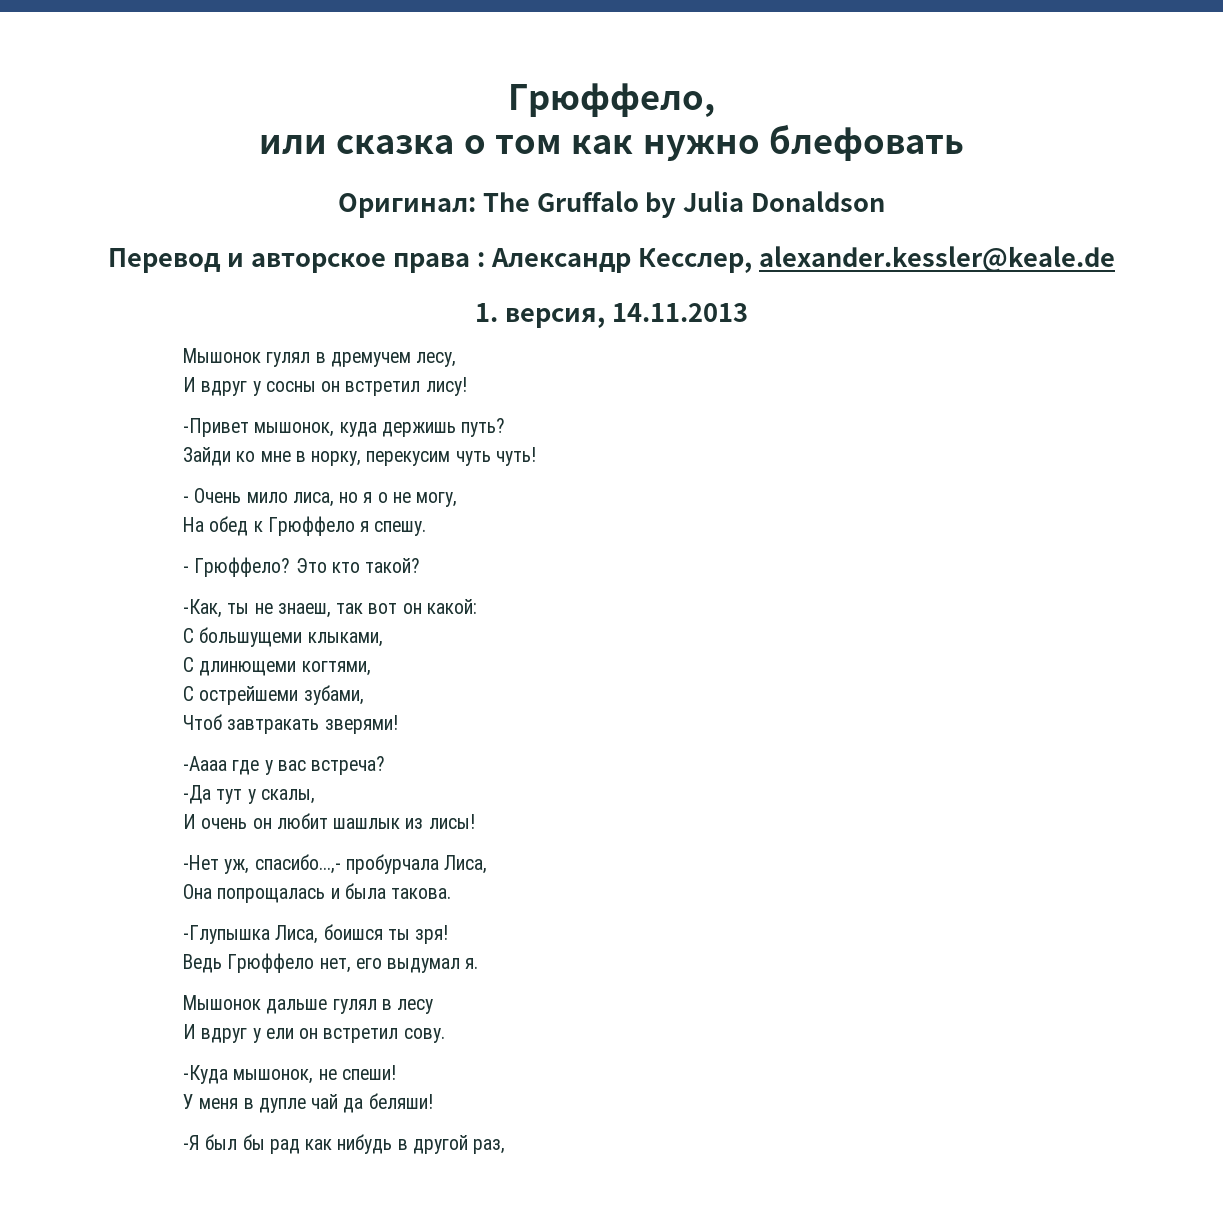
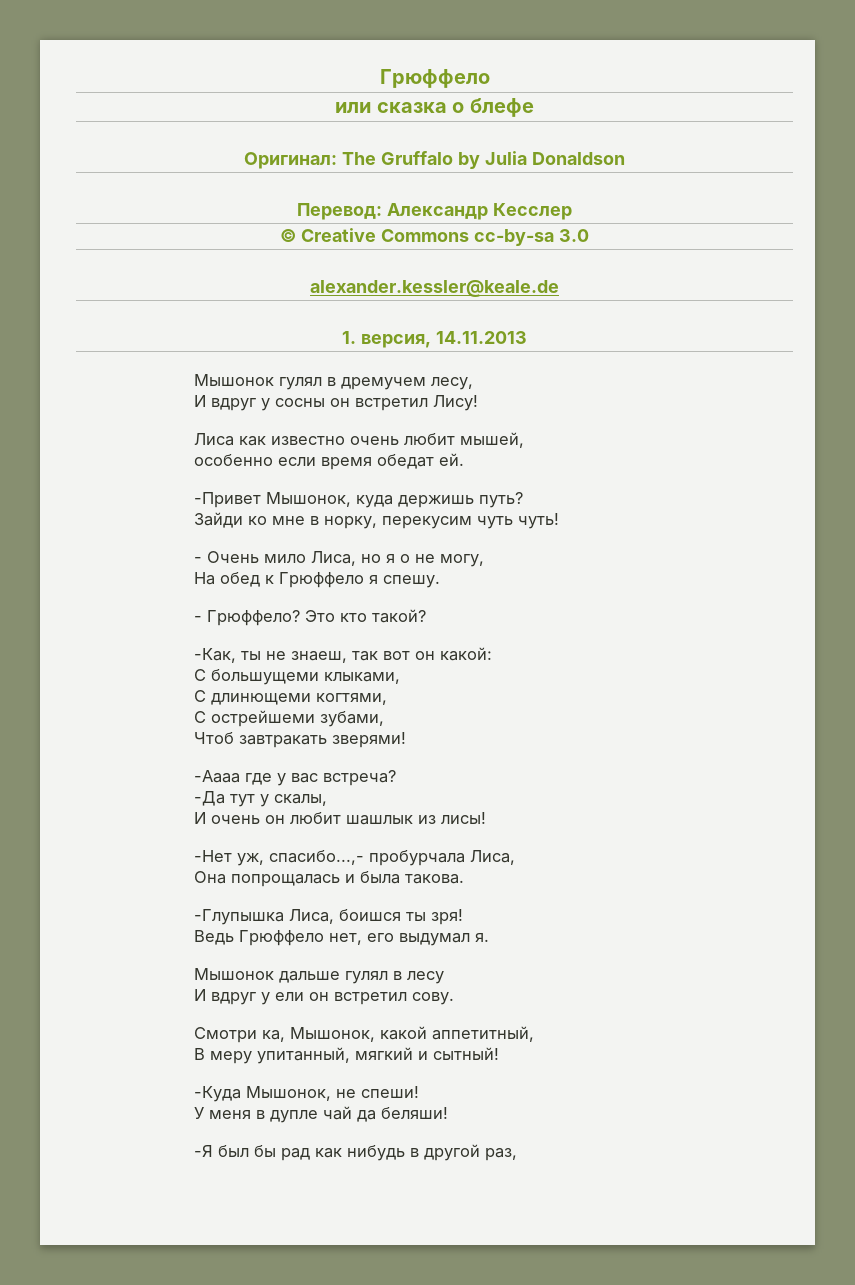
[508,83,715,117] Грюффело, -> [379,69,490,88] Грюффело
[495,124,964,161] том как нужно блефовать -> [469,98,534,117] блефе
[108,248,752,273] Перевод и авторское права : Александр Кесслер, -> [297,203,572,220] [280,228,589,246] Перевод: Александр Кесслер // © Creative Commons cc-by-sa 3.0 //
[425,377,467,396] лису! -> [432,395,478,411] [193,432,524,448] [193,453,464,470] Лису! // Лиса как известно очень любит мышей, // особенно если время обедат ей.
[254,422,335,437] мышонок, -> [265,492,351,507] Мышонок,
[292,492,334,507] лиса, -> [310,551,356,566] Лиса,
(445, 1035) none -> [193,1026,534,1043] [193,1047,499,1064] // Смотри ка, Мышонок, какой аппетитный, // В меру упитанный, мягкий и сытный!
[233,1069,314,1084] мышонок, -> [245,1086,331,1101] Мышонок,

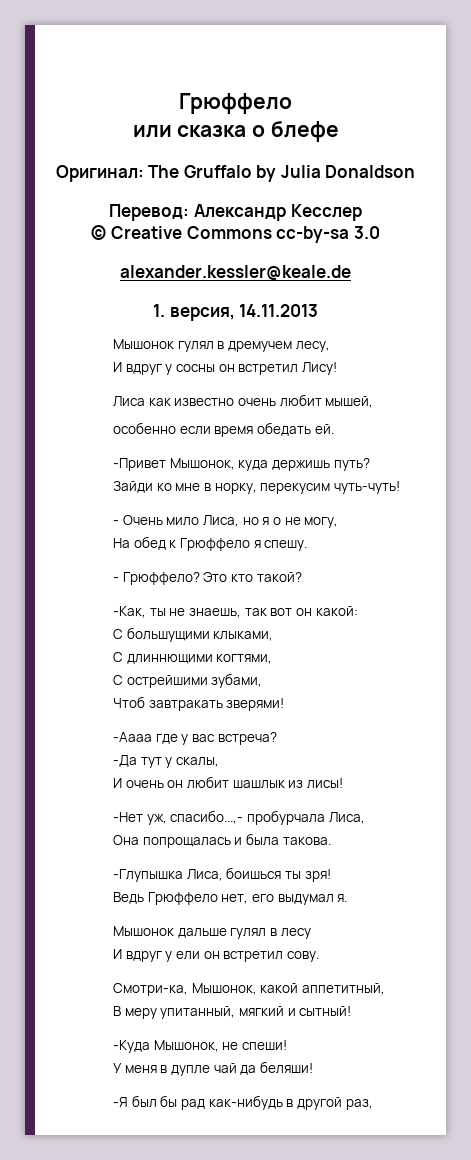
[376,454,434,469] обедат -> [256,422,311,436] обедать
[476,513,559,529] чуть чуть! -> [333,481,400,494] чуть-чуть!
[290,651,347,663] знаеш, -> [188,608,241,618] знаешь,
[210,669,319,685] большущеми -> [126,627,210,642] большущими
[210,693,311,705] длинющеми -> [126,654,213,664] длиннющими
[210,710,315,727] острейшеми -> [126,675,208,688] острейшими
[338,909,401,921] боишся -> [226,867,282,879] боишься
[193,1027,285,1043] Смотри ка, -> [112,983,188,996] Смотри-ка,
[314,1145,405,1161] как нибудь -> [208,1095,283,1110] как-нибудь

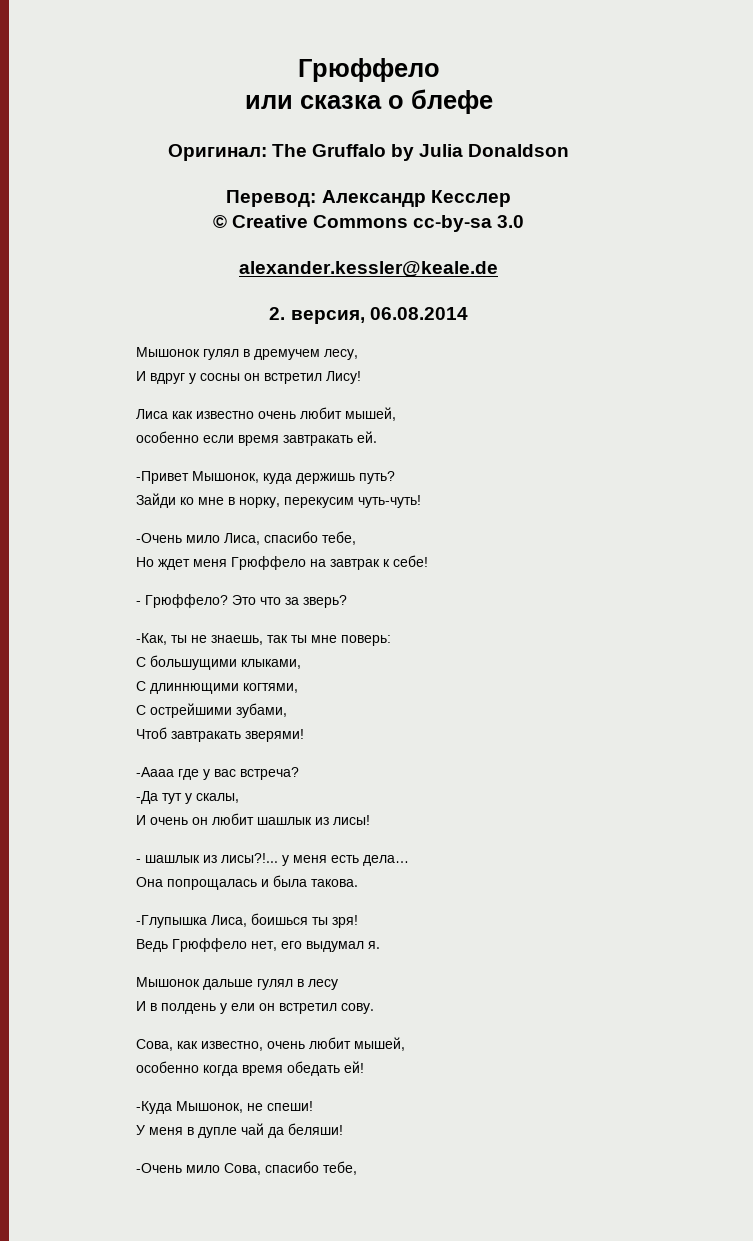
[152,304,319,321] 1. версия, 14.11.2013 -> [269,307,468,324] 2. версия, 06.08.2014
[256,422,311,436] обедать -> [282,435,353,446] завтракать
[112,515,339,528] [112,536,308,551] - Очень мило Лиса, но я о не могу, // На обед к Грюффело я спешу. -> [135,531,356,545] [135,555,428,570] -Очень мило Лиса, спасибо тебе, // Но ждет меня Грюффeло на завтрак к себе!
[230,572,302,582] кто такой? -> [259,595,347,608] что за зверь?
[270,606,358,616] вот он какой: -> [290,635,391,646] ты мне поверь:
[112,810,365,825] -Нет уж, спасибо...,- пробурчала Лиса, -> [135,853,409,866] - шашлык из лисы?!... у меня есть дела…
[125,951,162,962] вдруг -> [149,1003,216,1014] в полдень
[112,983,385,996] [112,1006,352,1019] Смотри-ка, Мышонок, какой аппетитный, // В меру упитанный, мягкий и сытный! -> [135,1037,405,1051] [135,1061,364,1076] Сова, как известно, очень любит мышей, // особенно когда время обедать ей!
[112,1095,373,1110] -Я был бы рад как-нибудь в другой раз, -> [135,1161,357,1175] -Очень мило Сова, спасибо тебе,

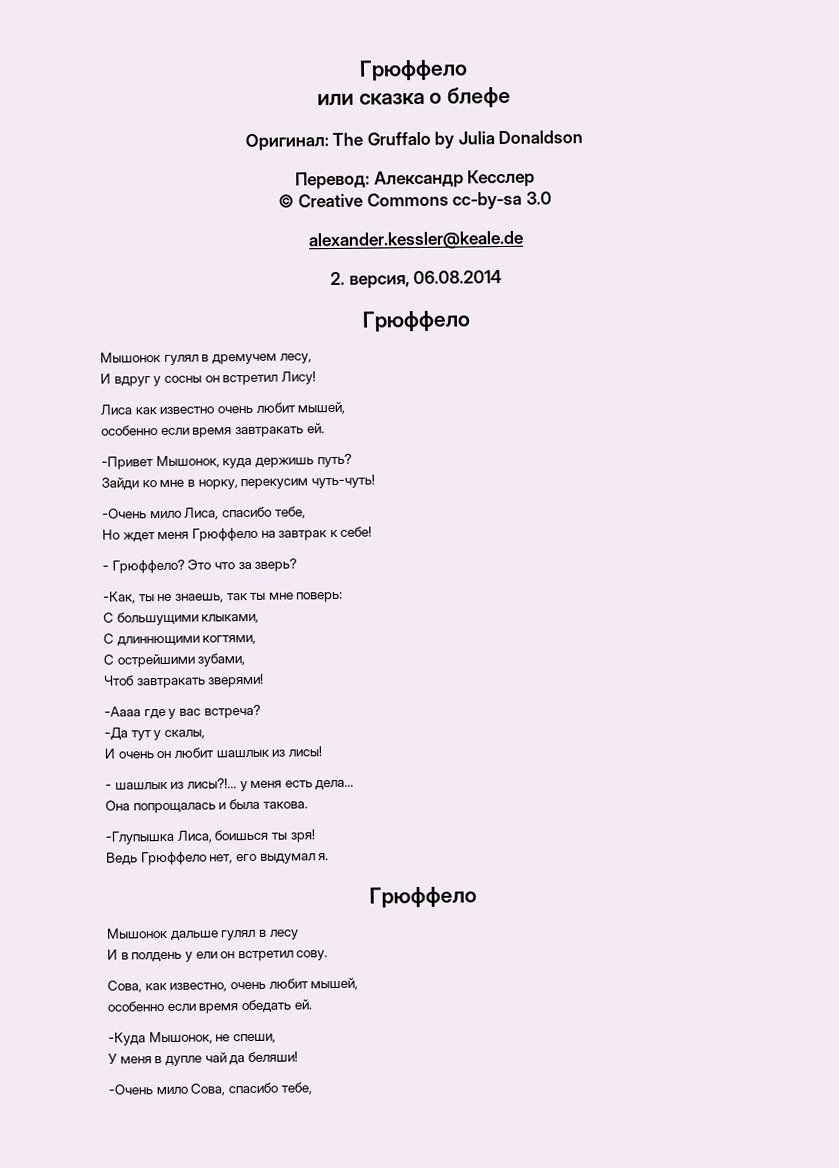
(468, 313) none -> [362,310,471,333] // Грюффело
(380, 945) none -> [369,886,477,909] // Грюффело
[202,1065,238,1076] когда -> [166,1003,196,1011] если
[343,1061,364,1073] ей! -> [293,999,312,1010] ей.
[266,1101,313,1111] спеши! -> [232,1033,276,1044] спеши,

